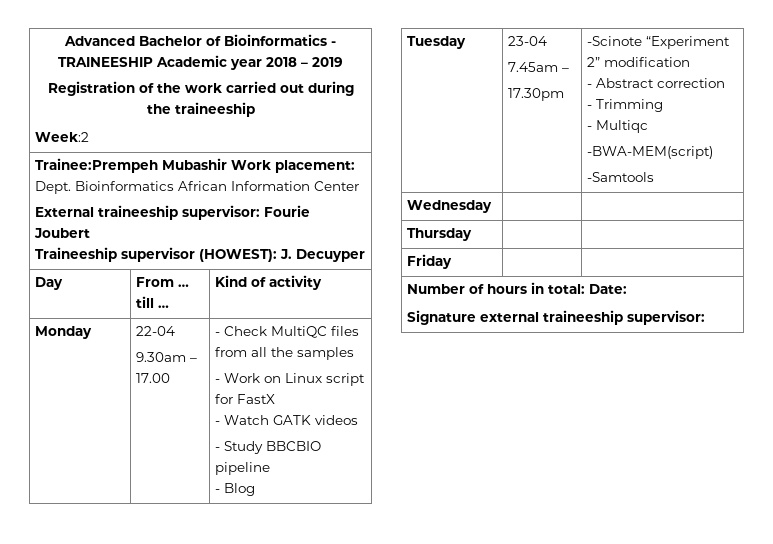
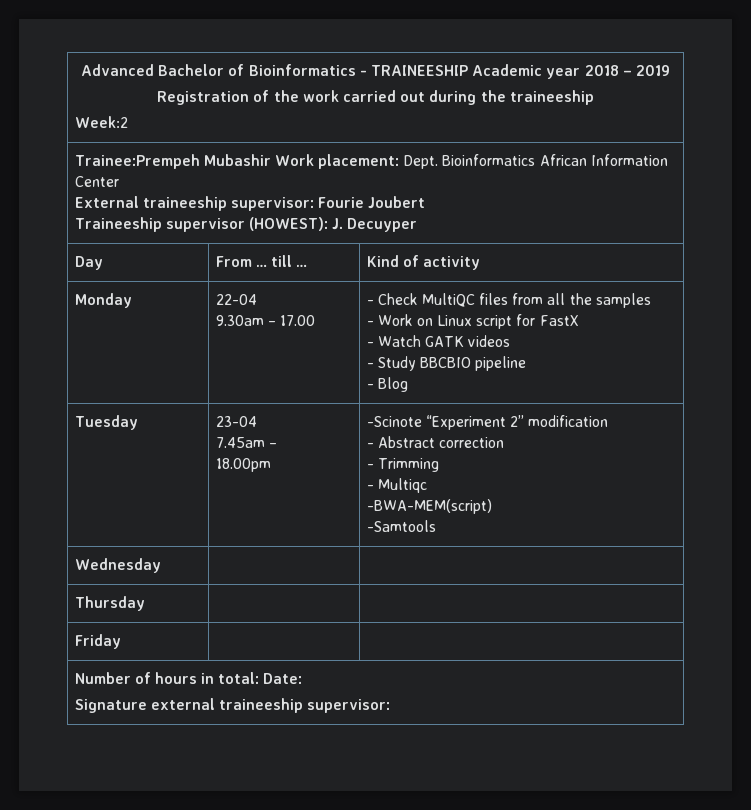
[507,88,564,101] 17.30pm -> [215,458,271,472] 18.00pm

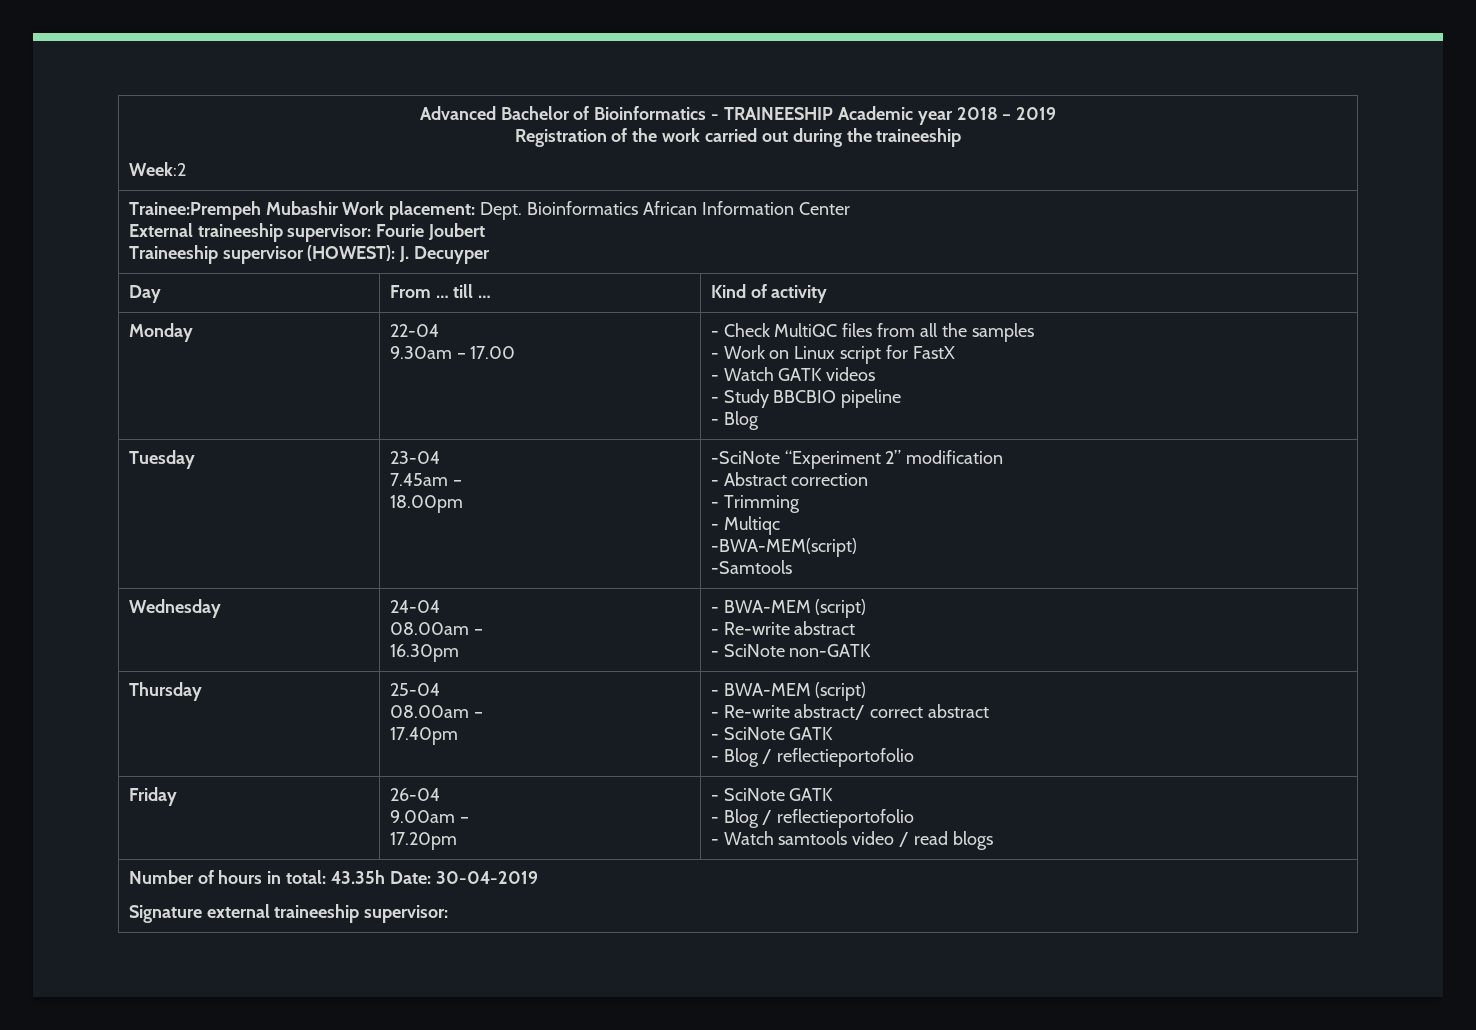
[366,416,422,427] -Scinote -> [710,451,780,464] -SciNote
[74,596,145,611] [74,634,121,649] | // Thursday | | // Friday | | -> [389,600,440,613] [389,622,483,635] [389,644,459,662] [710,599,867,618] [710,621,856,635] [710,644,872,657] [128,682,202,701] [389,683,440,696] [389,705,483,718] [389,727,458,745] [710,682,867,701] [710,704,990,720] [710,727,834,740] [710,748,915,767] [128,787,177,806] [389,788,440,801] [389,810,469,823] [389,832,457,850] [710,788,834,801] [710,809,915,828] [710,831,993,850] 24-04 // 08.00am – // 16.30pm | - BWA-MEM (script) // - Re-write abstract // - SciNote non-GATK // Thursday | 25-04 // 08.00am – // 17.40pm | - BWA-MEM (script) // - Re-write abstract/ correct abstract // - SciNote GATK // - Blog / reflectieportofolio // Friday | 26-04 // 9.00am – // 17.20pm | - SciNote GATK // - Blog / reflectieportofolio // - Watch samtools video / read blogs
(260, 678) none -> [331,870,386,884] 43.35h
(303, 678) none -> [435,871,538,884] 30-04-2019

